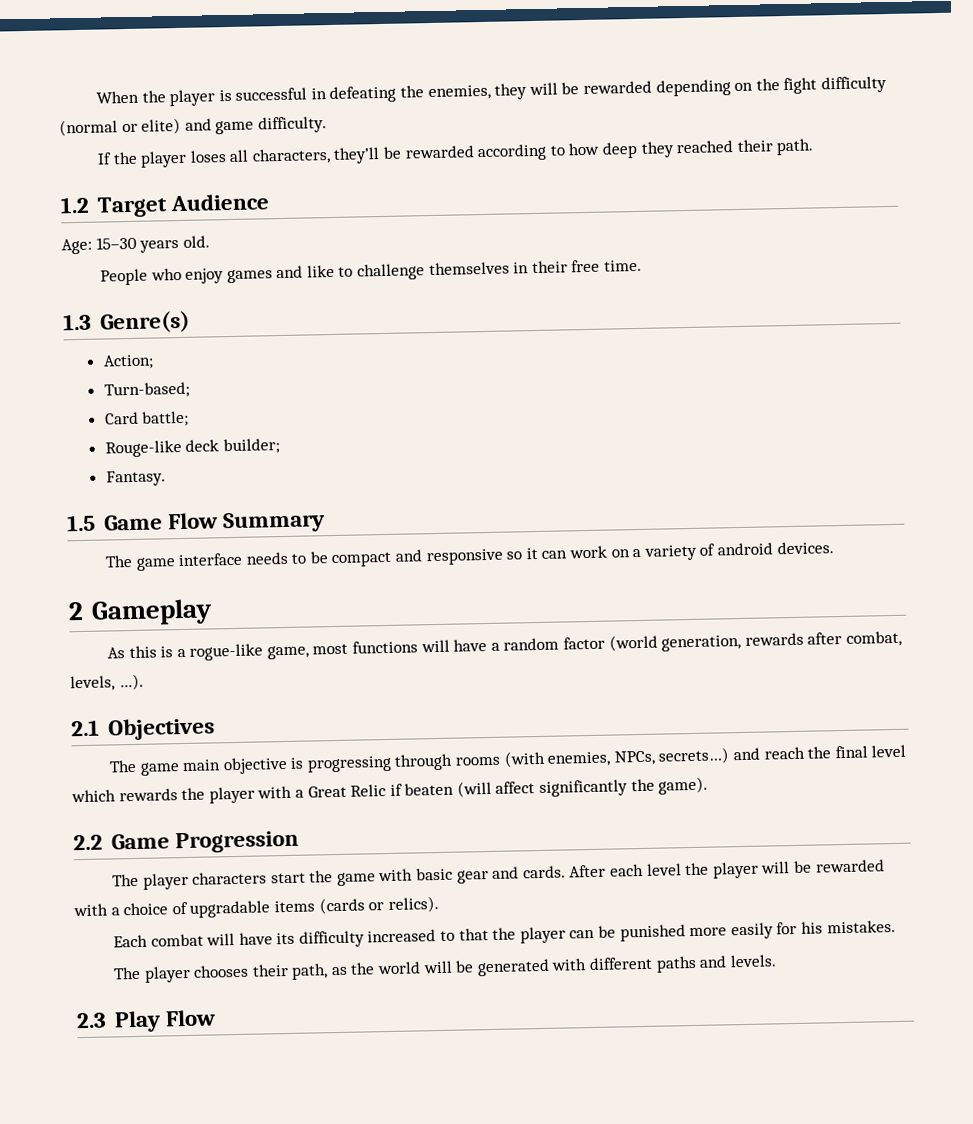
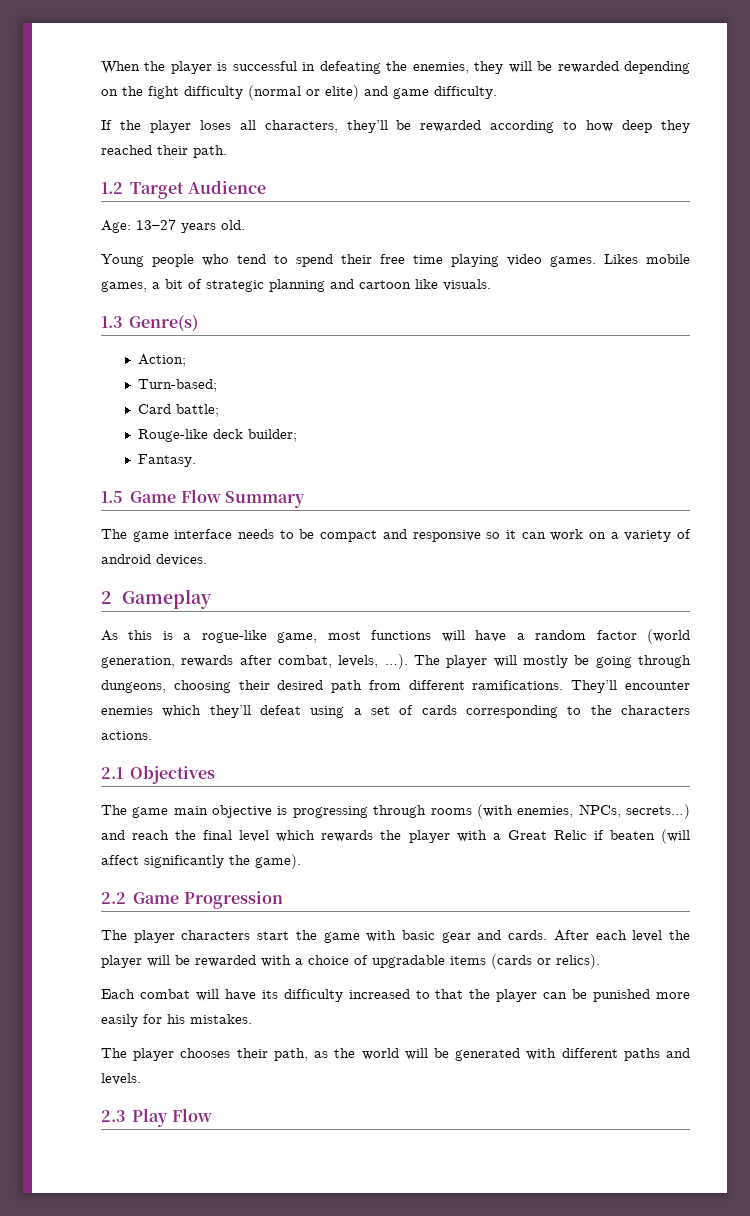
[95,236,137,250] 15–30 -> [136,219,176,230] 13–27
[99,259,643,286] People who enjoy games and like to challenge themselves in their free time. -> [101,254,690,267] [101,279,491,292] Young people who tend to spend their free time playing video games. Likes mobile games, a bit of strategic planning and cartoon like visuals.
(144, 682) none -> [414,655,691,668] [101,680,690,693] [101,705,690,718] [101,731,152,740] The player will mostly be going through dungeons, choosing their desired path from different ramifications. They’ll encounter enemies which they’ll defeat using a set of cards corresponding to the characters actions.

